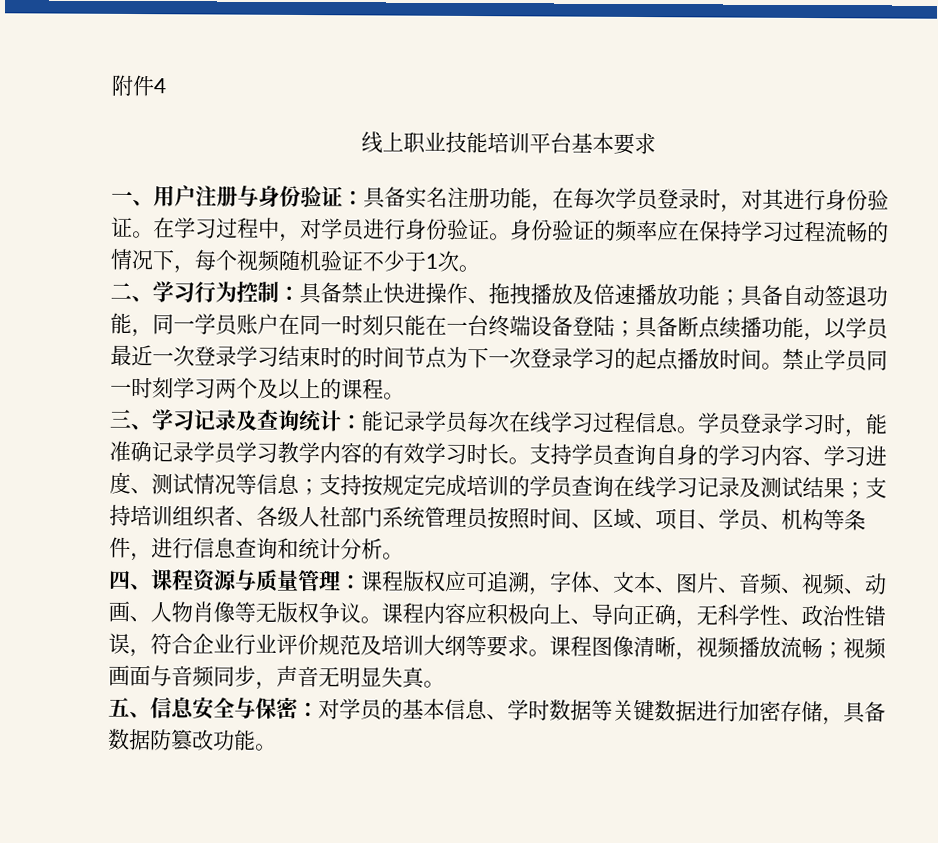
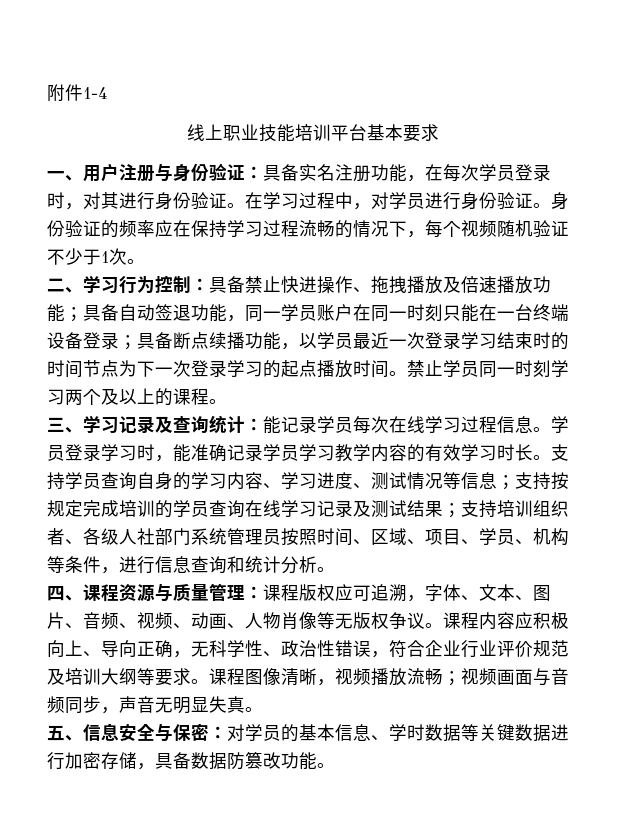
[153,78,167,94] 4 -> [83,87,108,99] 1-4
[593,315,615,337] 陆 -> [101,332,119,349] 录

